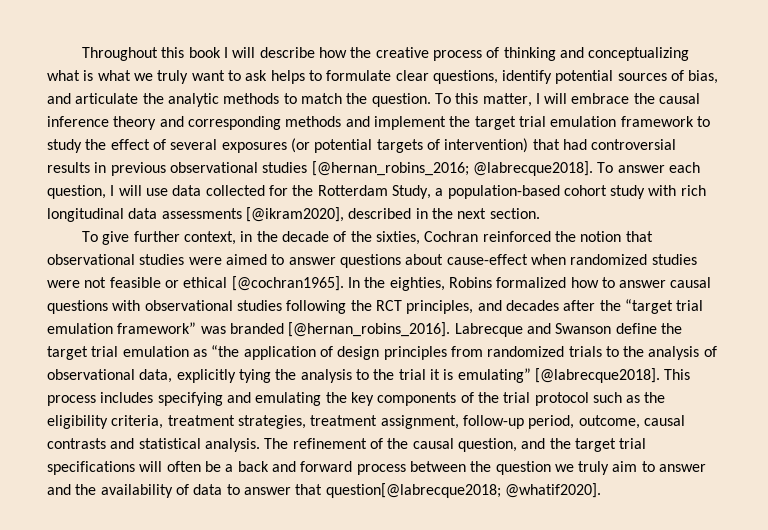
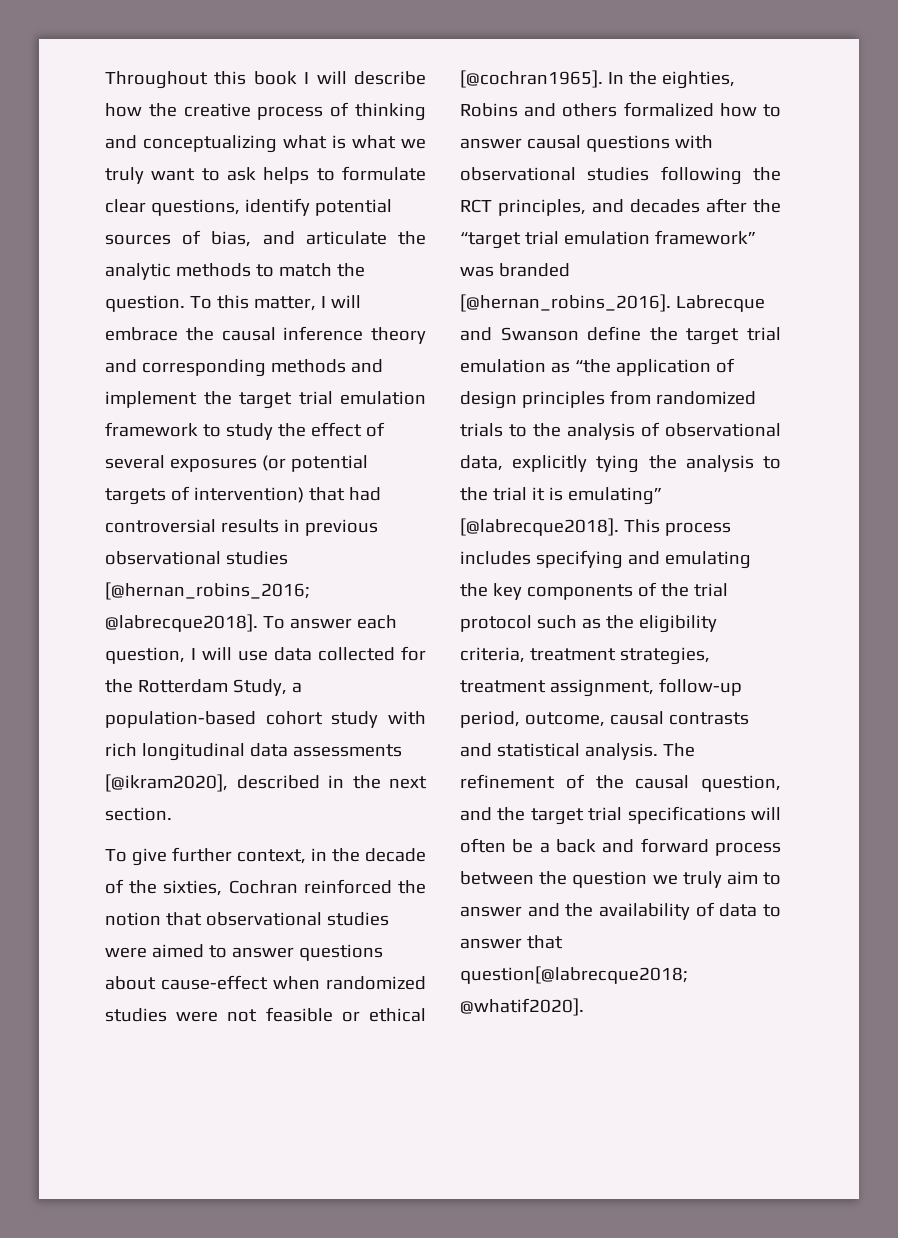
(492, 282) none -> [524,103,618,117] and others

